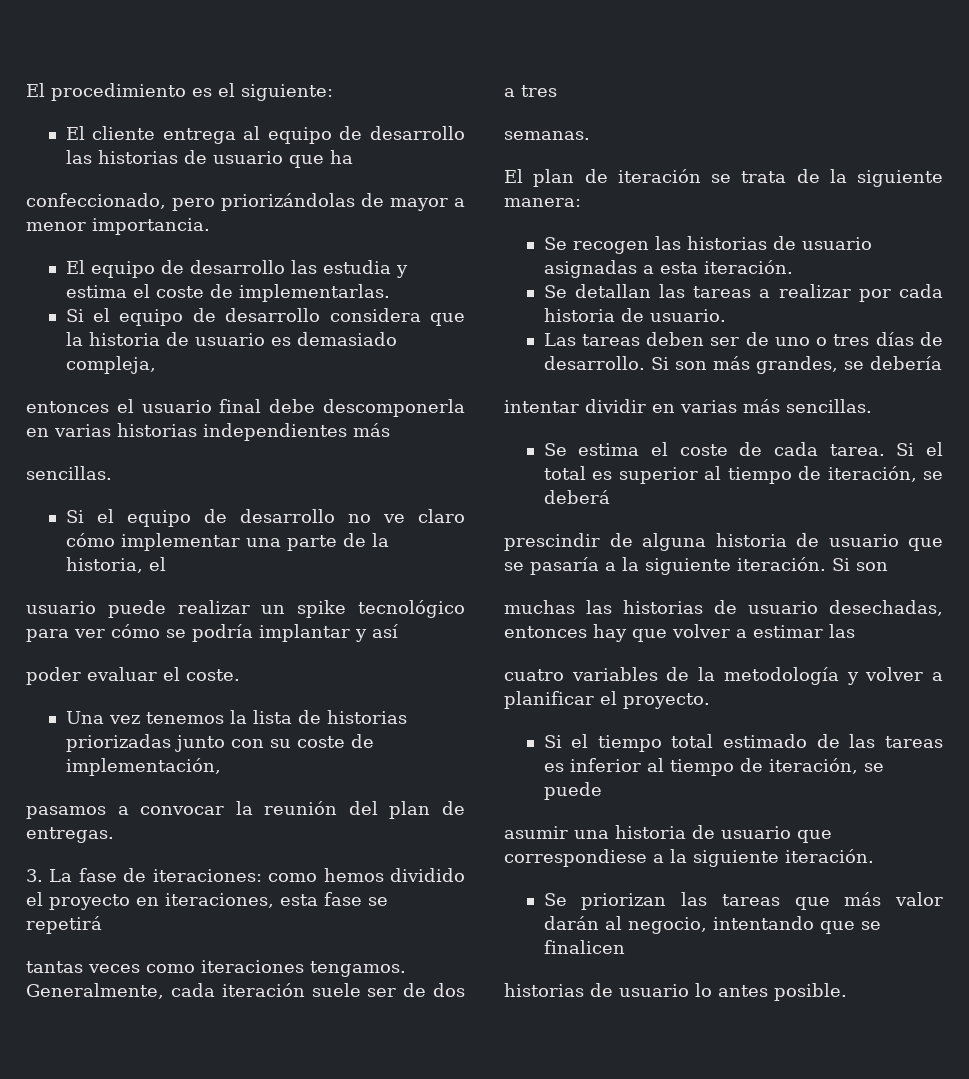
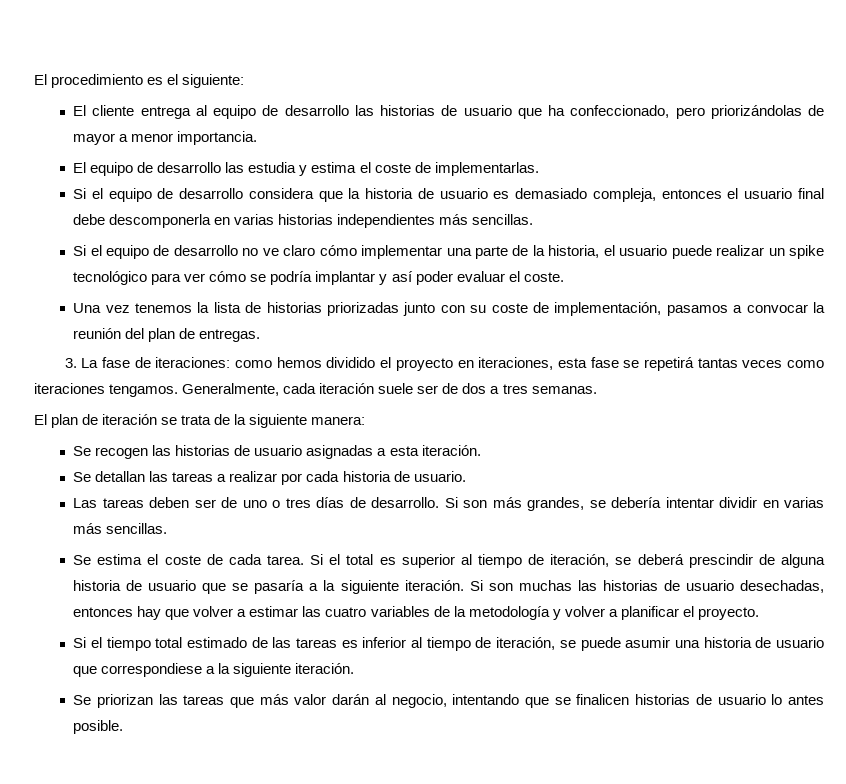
(353, 157) // -> (566, 110) none
(156, 365) // -> (656, 195) none
(390, 430) // -> (469, 219) none
(166, 564) // -> (615, 250) none
(398, 631) // -> (413, 276) none
(221, 767) // -> (662, 309) none
(102, 925) // -> (694, 364) none
(557, 91) // -> (528, 389) none
(942, 363) // -> (662, 502) none
(610, 497) // -> (684, 559) none
(888, 566) // -> (513, 587) none
(855, 631) // -> (322, 611) none
(602, 791) // -> (621, 644) none
(625, 947) // -> (630, 699) none

